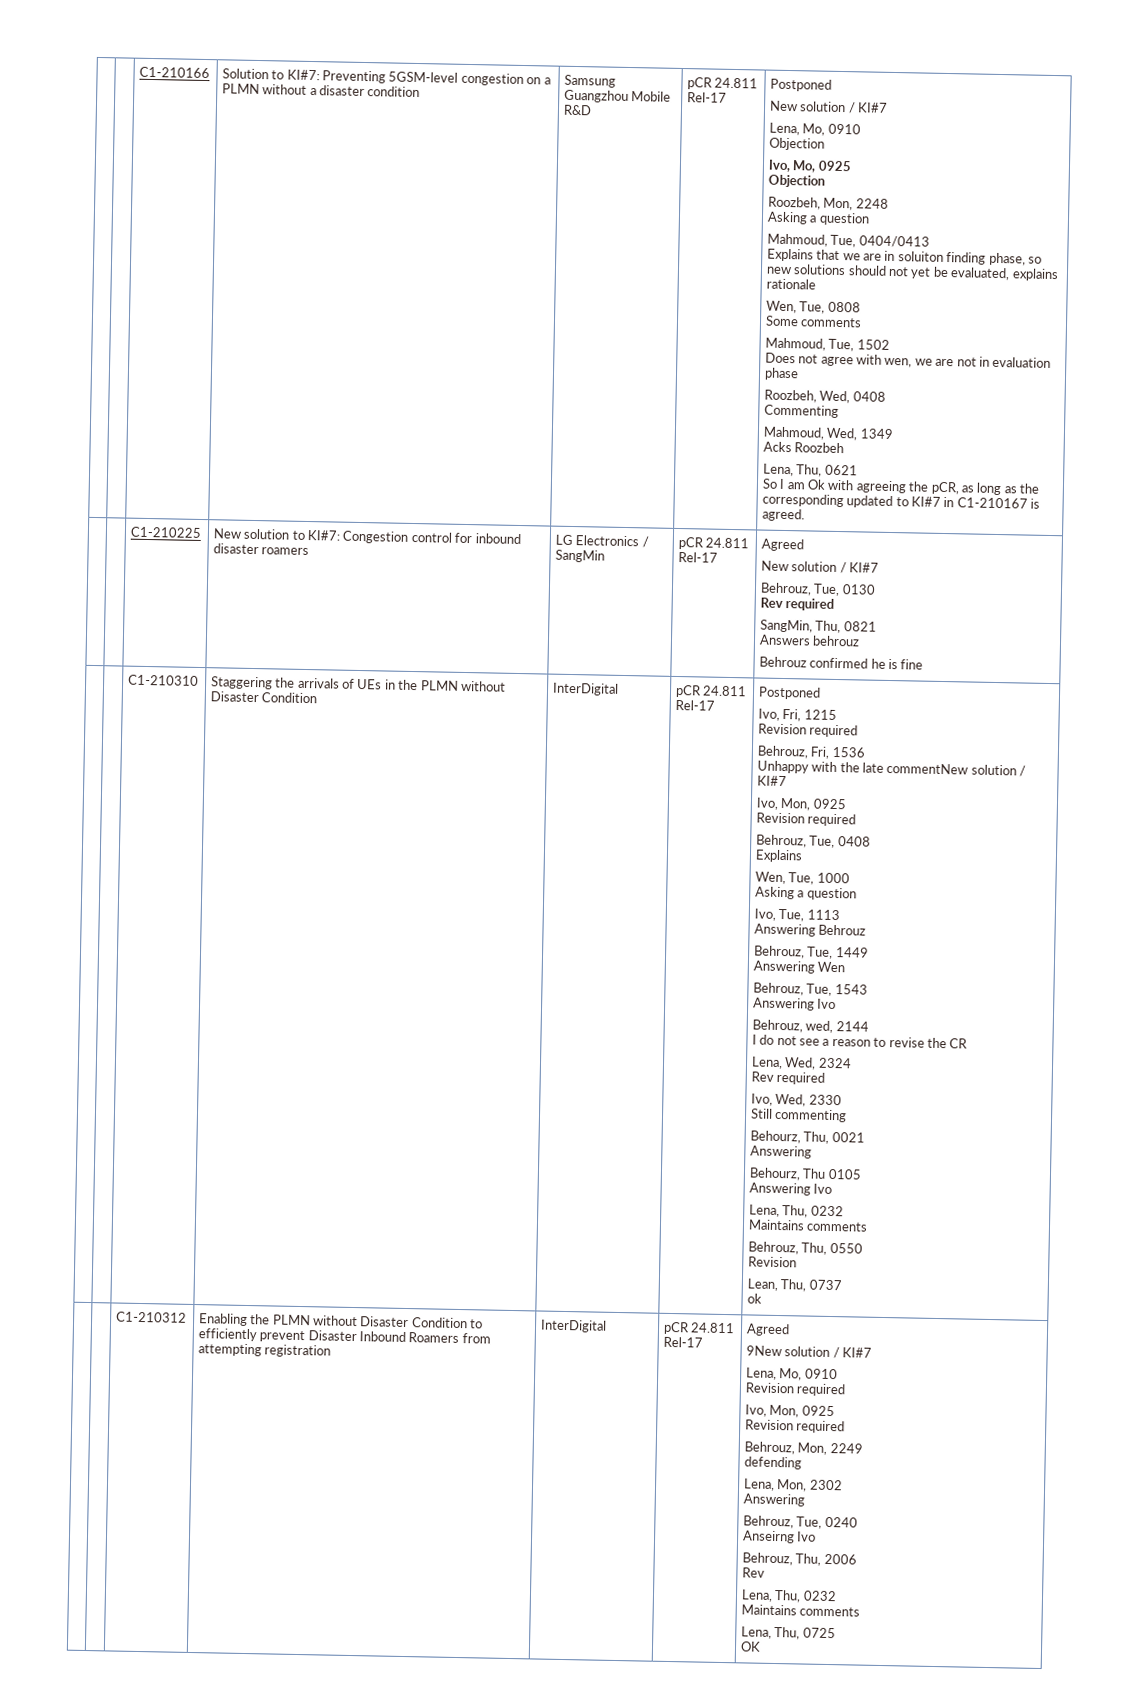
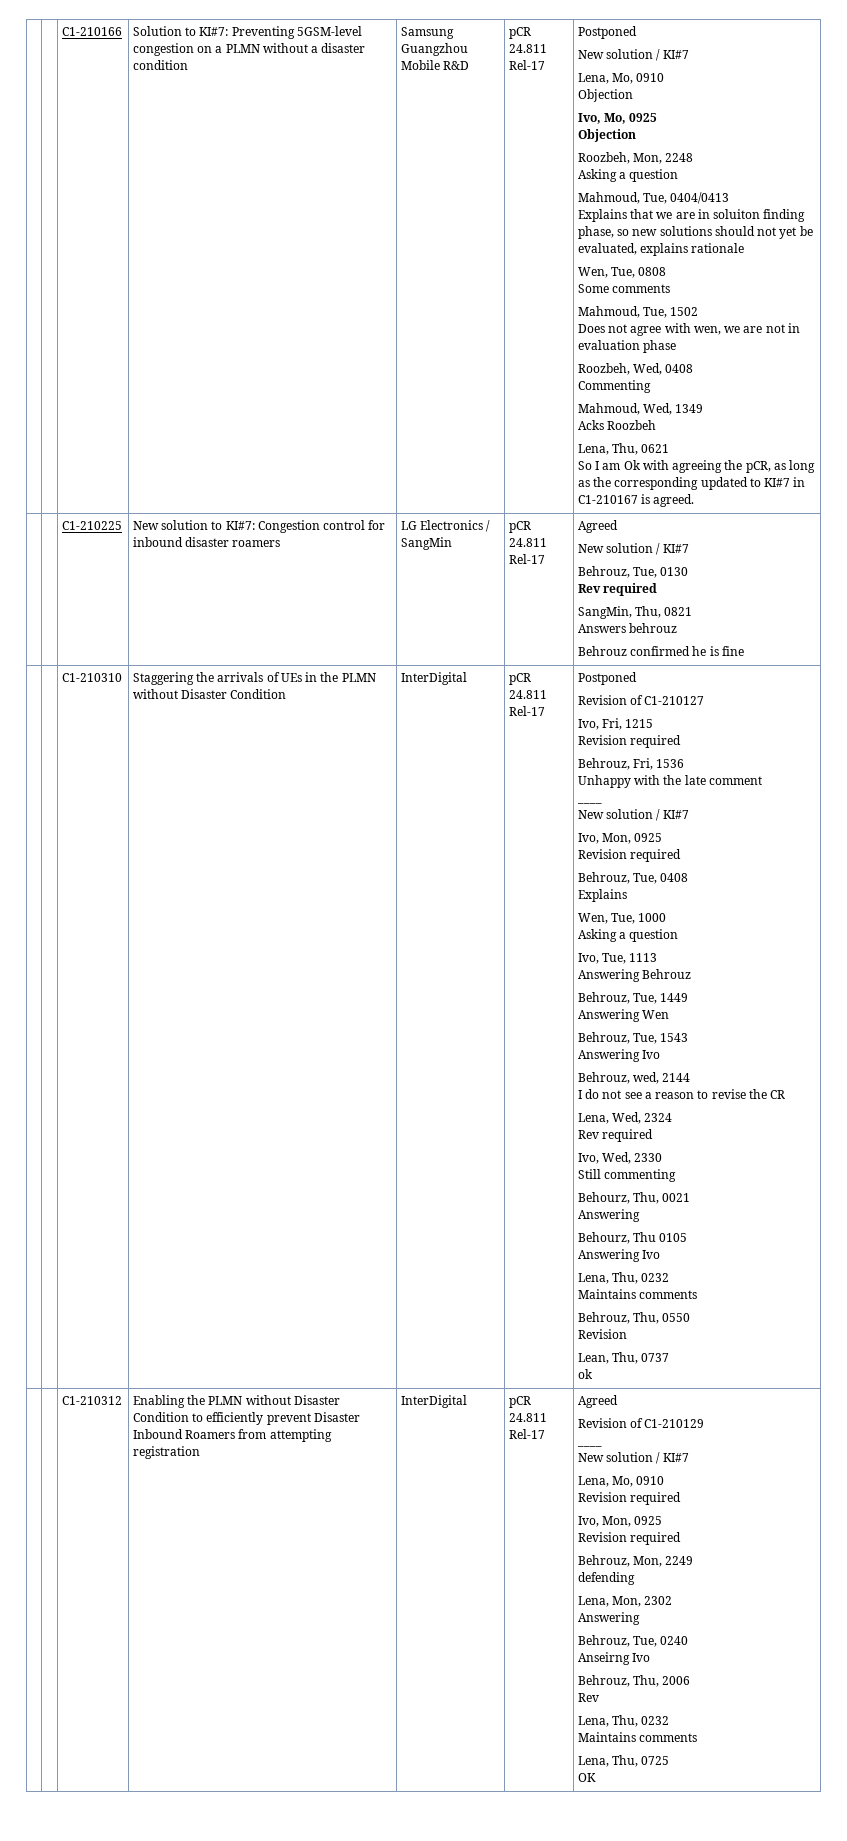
(821, 693) none -> [577,695,705,705] // Revision of C1-210127
[886,762,969,775] commentNew -> [708,776,762,785] [576,802,602,804] [577,810,604,819] comment // ____ // New
[745,1345,782,1357] 9New -> [577,1418,705,1428] [576,1445,602,1447] [577,1453,604,1462] Revision of C1-210129 // ____ // New

